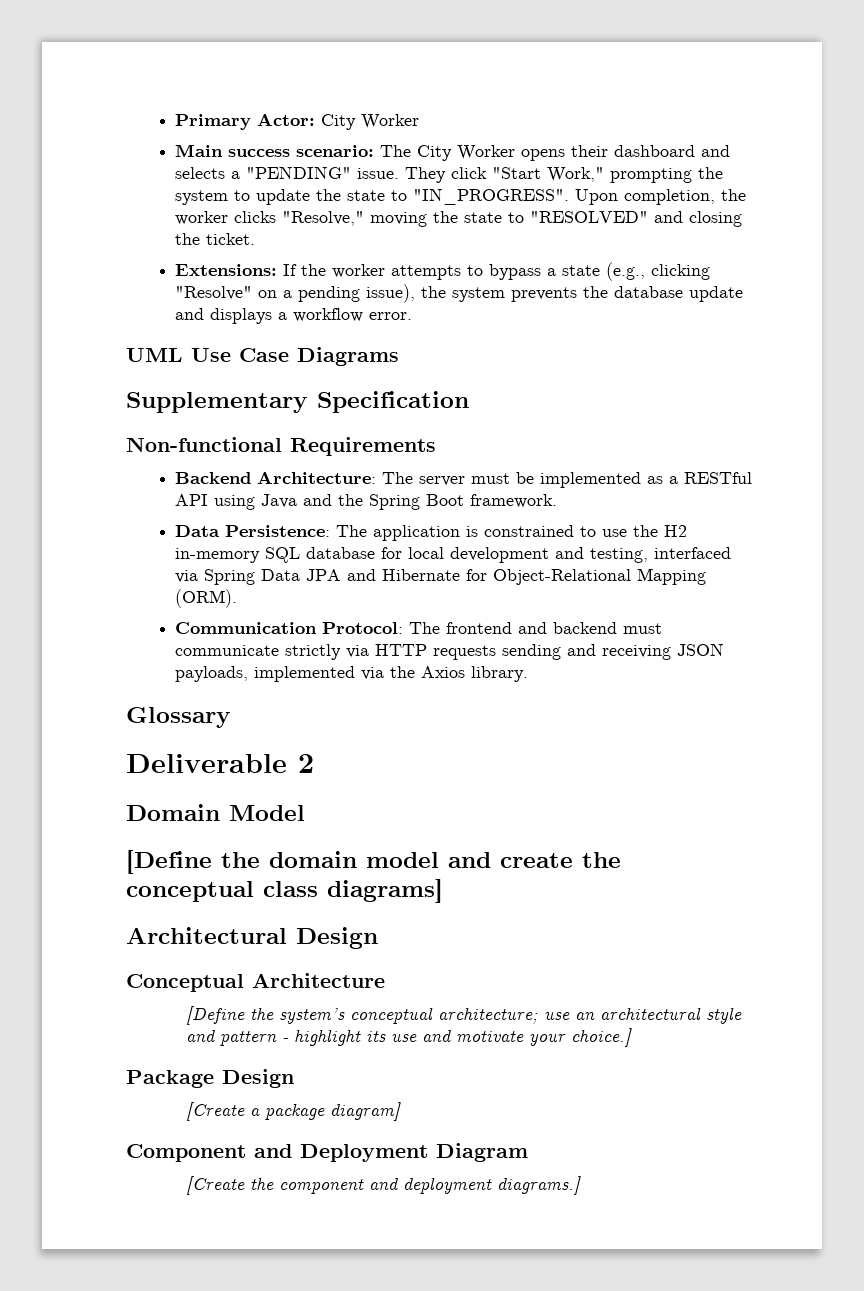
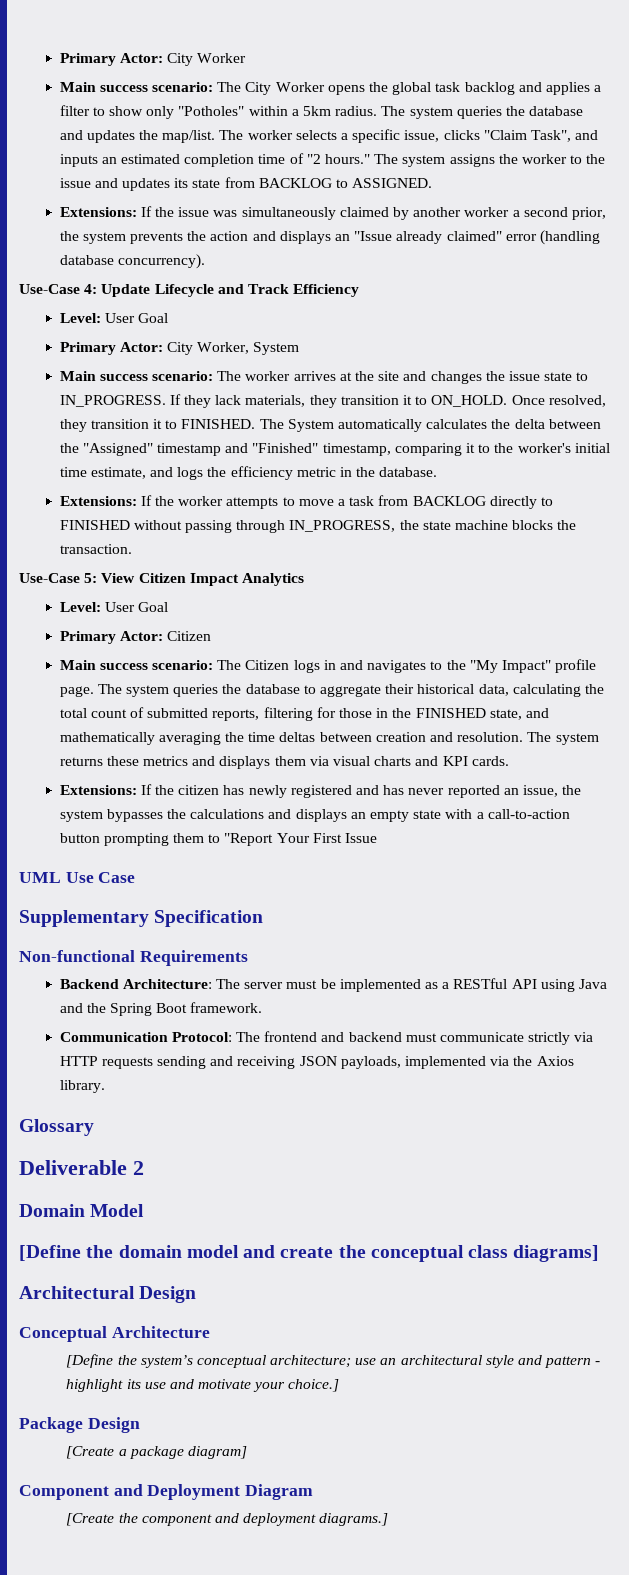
[571,145,731,157] [175,166,724,183] [175,188,747,205] [175,211,743,227] [175,233,256,245] their dashboard and selects a "PENDING" issue. They click "Start Work," prompting the system to update the state to "IN_PROGRESS". Upon completion, the worker clicks "Resolve," moving the state to "RESOLVED" and closing the ticket. -> [369,82,602,95] [59,105,584,119] [59,129,599,143] [59,153,606,167] [59,177,433,191] [59,206,606,220] [59,230,600,245] [59,254,205,269] [19,284,360,297] [59,313,169,323] [59,342,300,355] [59,371,589,384] [59,394,606,408] [59,419,601,432] [59,443,610,456] [59,466,438,480] the global task backlog and applies a filter to show only "Potholes" within a 5km radius. The system queries the database and updates the map/list. The worker selects a specific issue, clicks "Claim Task", and inputs an estimated completion time of "2 hours." The system assigns the worker to the issue and updates its state from BACKLOG to ASSIGNED. // Extensions: If the issue was simultaneously claimed by another worker a second prior, the system prevents the action and displays an "Issue already claimed" error (handling database concurrency). // Use-Case 4: Update Lifecycle and Track Efficiency // Level: User Goal // Primary Actor: City Worker, System // Main success scenario: The worker arrives at the site and changes the issue state to IN_PROGRESS. If they lack materials, they transition it to ON_HOLD. Once resolved, they transition it to FINISHED. The System automatically calculates the delta between the "Assigned" timestamp and "Finished" timestamp, comparing it to the worker's initial time estimate, and logs the efficiency metric in the database.
[489,262,711,281] [175,284,744,303] [175,308,413,324] bypass a state (e.g., clicking "Resolve" on a pending issue), the system prevents the database update and displays a workflow error. -> [298,495,553,509] [59,520,577,533] [59,544,132,554] [19,573,304,586] [59,602,169,612] [59,631,212,644] [59,659,597,673] [59,684,604,697] [59,707,549,721] [59,732,599,745] [59,756,509,769] [59,784,582,798] [59,809,570,822] [59,833,378,846] move a task from BACKLOG directly to FINISHED without passing through IN_PROGRESS, the state machine blocks the transaction. // Use-Case 5: View Citizen Impact Analytics // Level: User Goal // Primary Actor: Citizen // Main success scenario: The Citizen logs in and navigates to the "My Impact" profile page. The system queries the database to aggregate their historical data, calculating the total count of submitted reports, filtering for those in the FINISHED state, and mathematically averaging the time deltas between creation and resolution. The system returns these metrics and displays them via visual charts and KPI cards. // Extensions: If the citizen has newly registered and has never reported an issue, the system bypasses the calculations and displays an empty state with a call-to-action button prompting them to "Report Your First Issue
[297,347,399,366] Diagrams -> (136, 877) none
[175,525,688,541] [175,547,732,563] [175,568,707,585] [175,589,238,608] // Data Persistence: The application is constrained to use the H2 in-memory SQL database for local development and testing, interfaced via Spring Data JPA and Hibernate for Object-Relational Mapping (ORM). -> (263, 1007) none

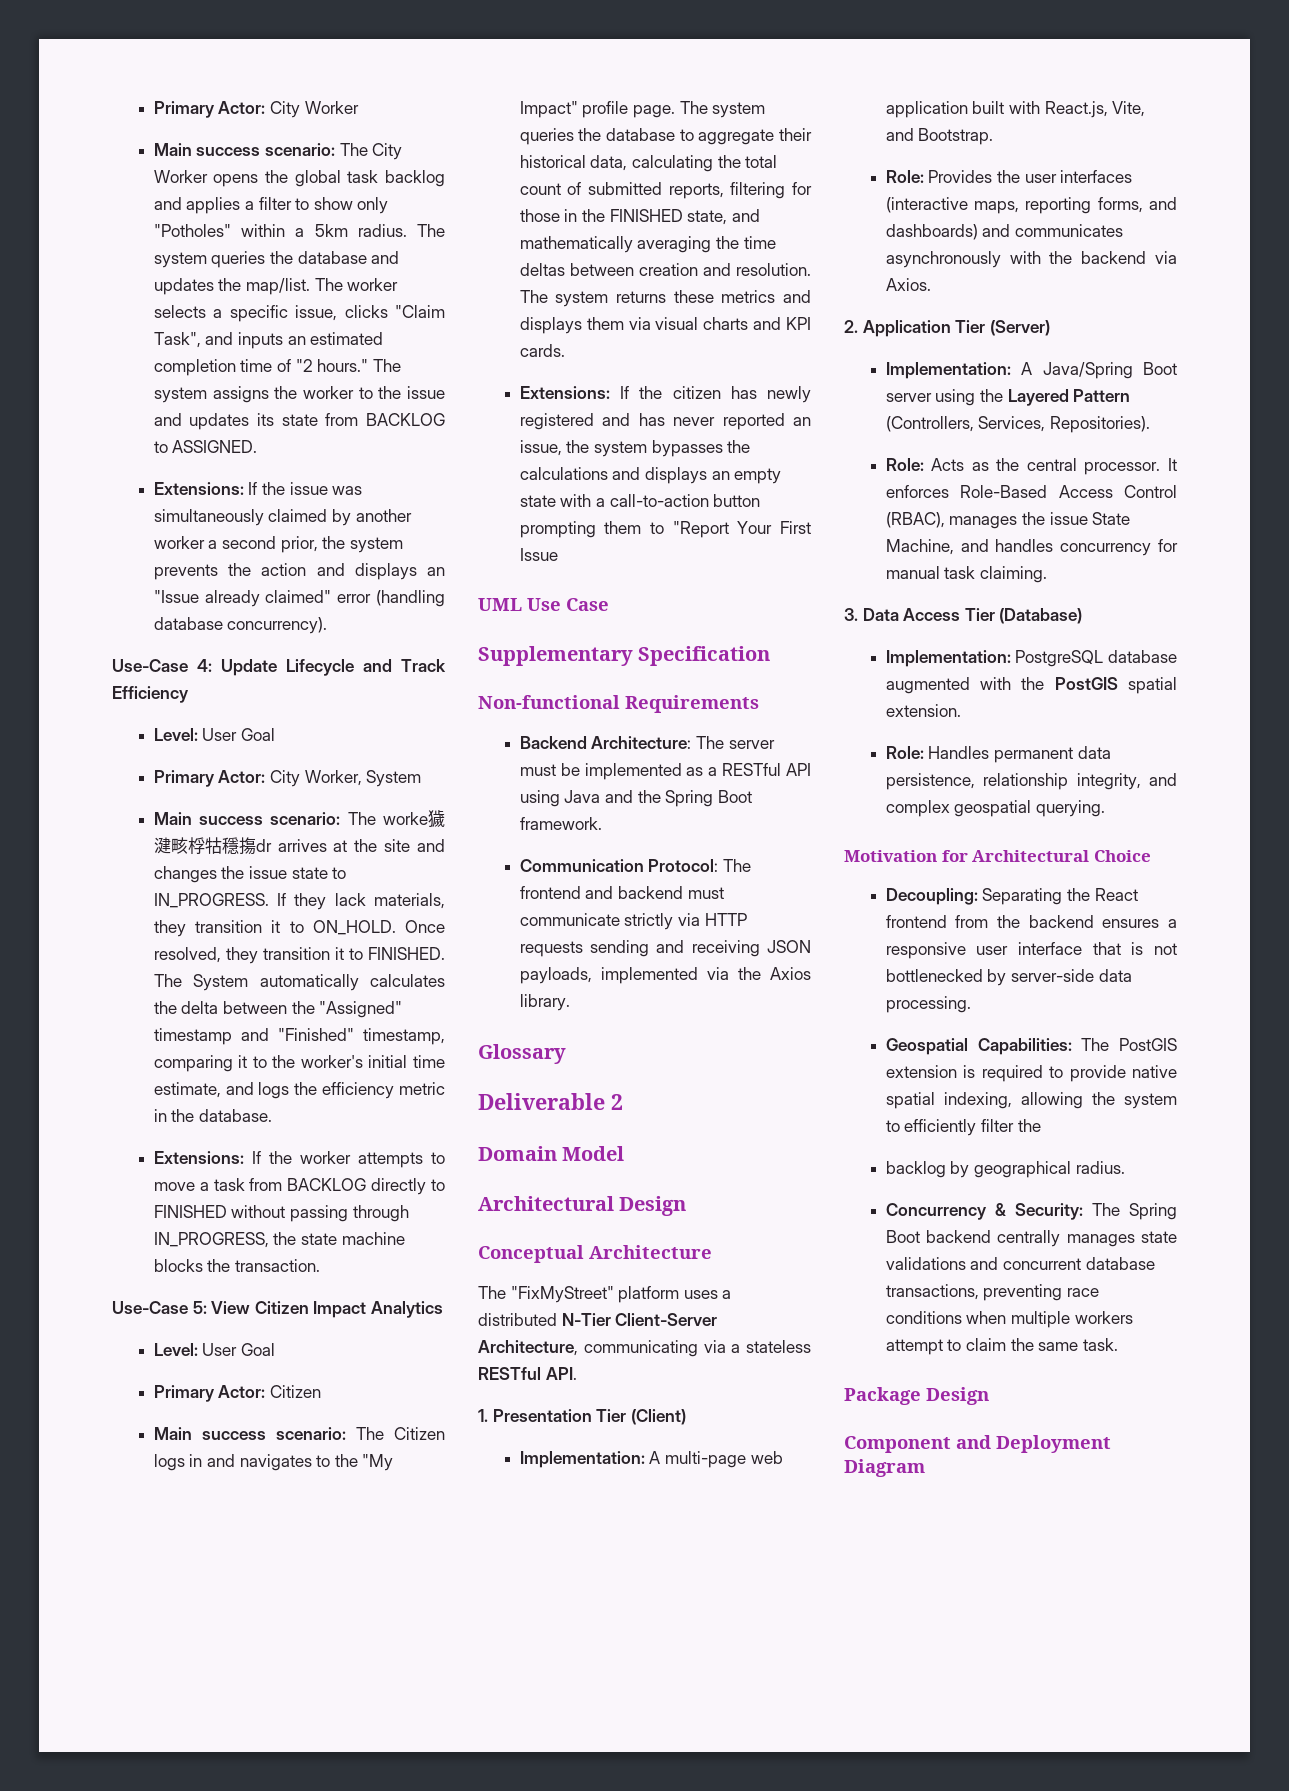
[245,371,291,381] worker -> [383,810,445,828] [153,837,272,855] worke獩湕畡桴牯穩摥dr
[19,1245,600,1262] [19,1286,197,1303] [19,1326,210,1342] [66,1354,601,1368] [66,1379,340,1392] [19,1417,140,1433] [66,1446,247,1459] [19,1484,314,1500] [66,1513,389,1526] [Define the domain model and create the conceptual class diagrams] // Architectural Design // Conceptual Architecture // [Define the system’s conceptual architecture; use an architectural style and pattern - highlight its use and motivate your choice.] // Package Design // [Create a package diagram] // Component and Deployment Diagram // [Create the component and deployment diagrams.] -> [478,1196,687,1216] [478,1245,712,1263] [478,1286,732,1303] [478,1313,718,1326] [478,1340,811,1357] [478,1367,577,1380] [478,1409,686,1425] [519,1451,783,1468] [885,101,1146,118] [885,128,994,145] [885,170,1133,183] [885,197,1177,214] [885,224,1123,240] [885,251,1177,268] [885,278,931,291] [844,320,1050,337] [885,362,1177,379] [885,389,1131,406] [885,416,1150,433] [885,458,1177,475] [885,485,1177,498] [885,512,1131,529] [885,539,1178,556] [885,566,1047,583] [844,608,1083,624] [885,650,1177,667] [885,677,1177,694] [885,704,961,717] [885,746,1111,763] [885,773,1177,790] [885,800,1105,817] [844,850,1151,862] [885,888,1138,905] [885,915,1177,928] [885,942,1177,959] [885,969,1132,986] [885,996,971,1013] [885,1038,1177,1055] [885,1065,1177,1082] [885,1092,1177,1109] [885,1119,1041,1136] [885,1161,1125,1178] [885,1203,1177,1220] [885,1230,1177,1247] [885,1257,1155,1270] [885,1284,1099,1301] [885,1311,1133,1328] [885,1338,1118,1355] [844,1387,989,1405] [844,1435,1111,1453] [844,1459,925,1477] Architectural Design // Conceptual Architecture // The "FixMyStreet" platform uses a distributed N-Tier Client-Server Architecture, communicating via a stateless RESTful API. // 1. Presentation Tier (Client) // Implementation: A multi-page web application built with React.js, Vite, and Bootstrap. // Role: Provides the user interfaces (interactive maps, reporting forms, and dashboards) and communicates asynchronously with the backend via Axios. // 2. Application Tier (Server) // Implementation: A Java/Spring Boot server using the Layered Pattern (Controllers, Services, Repositories). // Role: Acts as the central processor. It enforces Role-Based Access Control (RBAC), manages the issue State Machine, and handles concurrency for manual task claiming. // 3. Data Access Tier (Database) // Implementation: PostgreSQL database augmented with the PostGIS spatial extension. // Role: Handles permanent data persistence, relationship integrity, and complex geospatial querying. // Motivation for Architectural Choice // Decoupling: Separating the React frontend from the backend ensures a responsive user interface that is not bottlenecked by server-side data processing. // Geospatial Capabilities: The PostGIS extension is required to provide native spatial indexing, allowing the system to efficiently filter the // backlog by geographical radius. // Concurrency & Security: The Spring Boot backend centrally manages state validations and concurrent database transactions, preventing race conditions when multiple workers attempt to claim the same task. // Package Design // Component and Deployment Diagram

